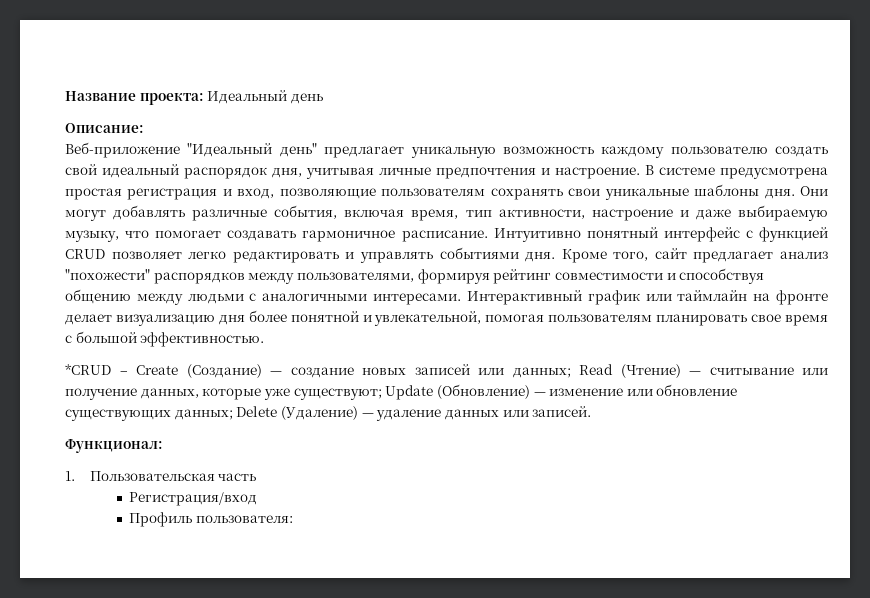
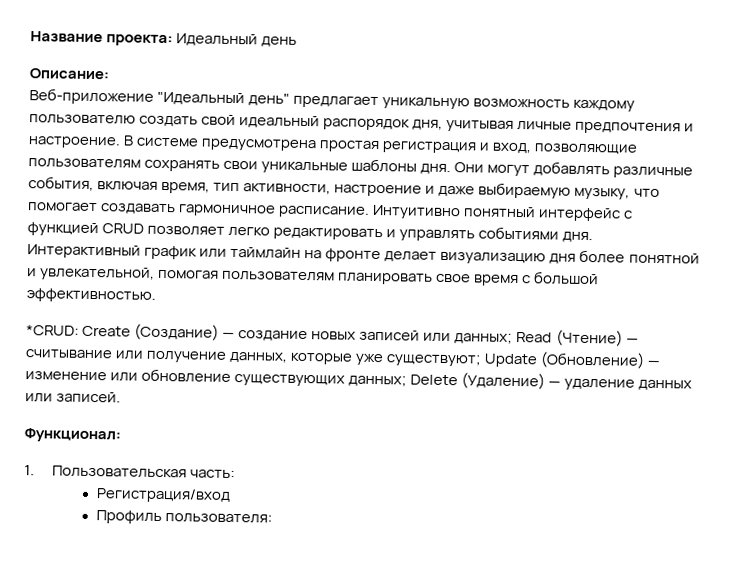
[561,248,828,263] [65,268,765,284] [65,289,462,305] Кроме того, сайт предлагает анализ "похожести" распорядков между пользователями, формируя рейтинг совместимости и способствуя общению между людьми с аналогичными интересами. -> (594, 237) none
[65,364,128,375] *CRUD – -> [26,325,79,336] *CRUD:
[218,473,257,481] часть -> [190,469,236,479] часть:

